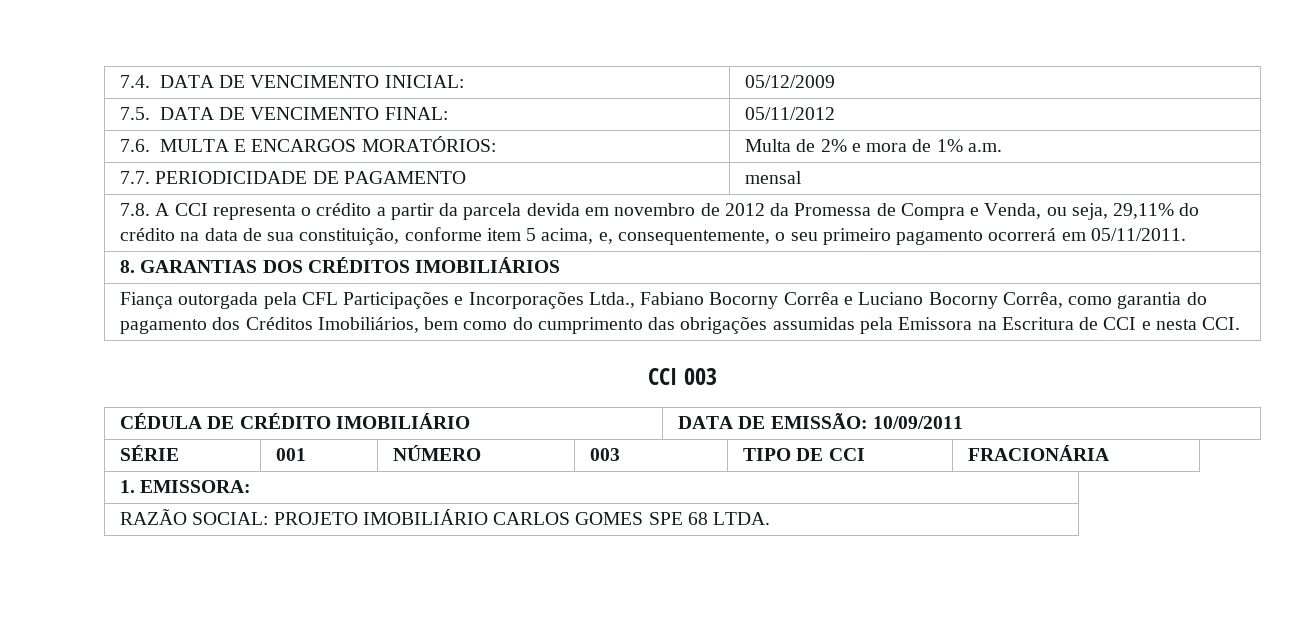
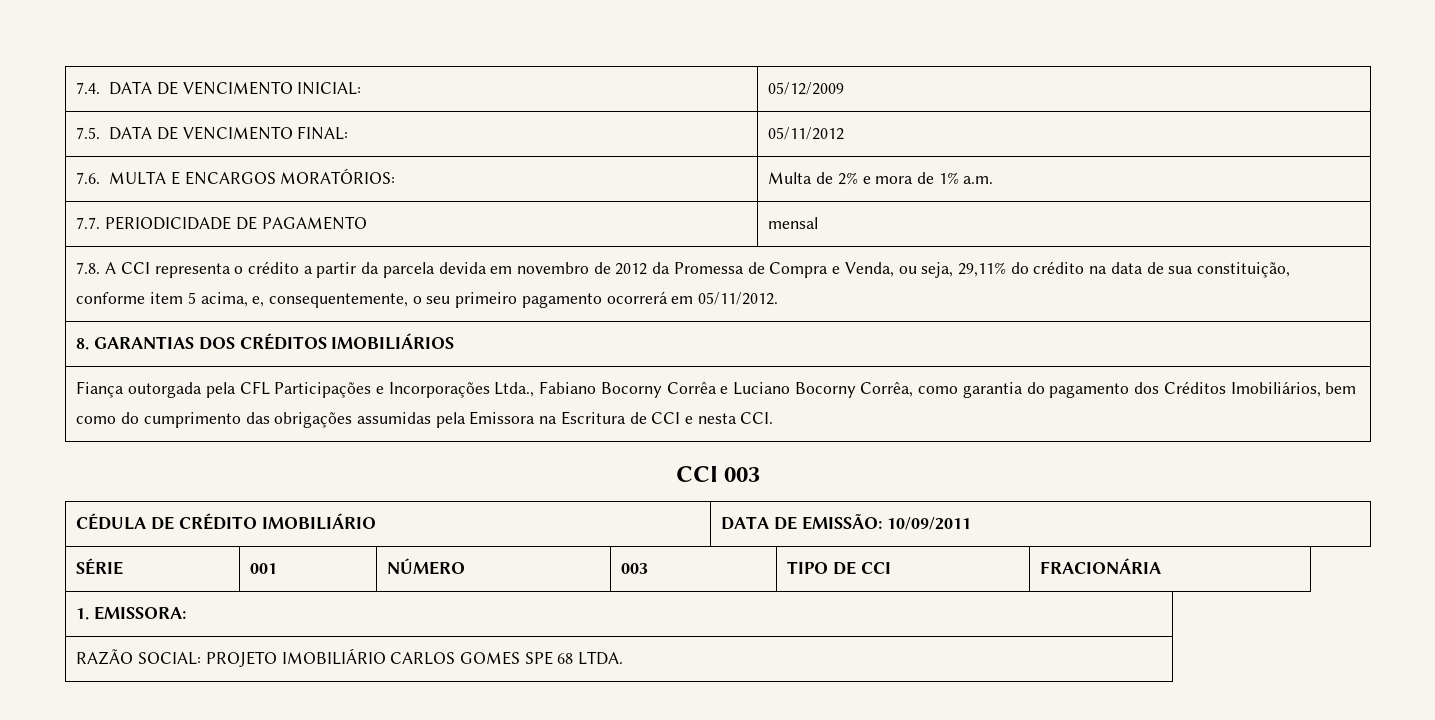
[1090,228,1186,241] 05/11/2011. -> [698,292,779,305] 05/11/2012.

